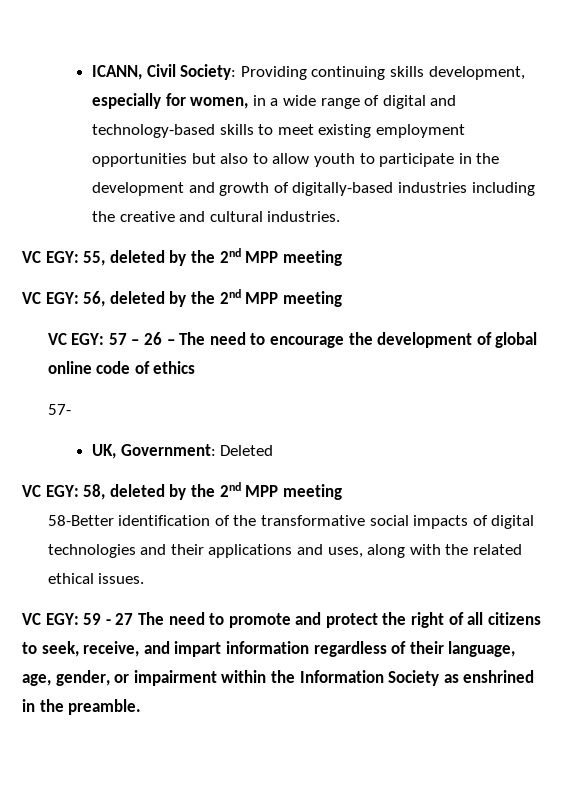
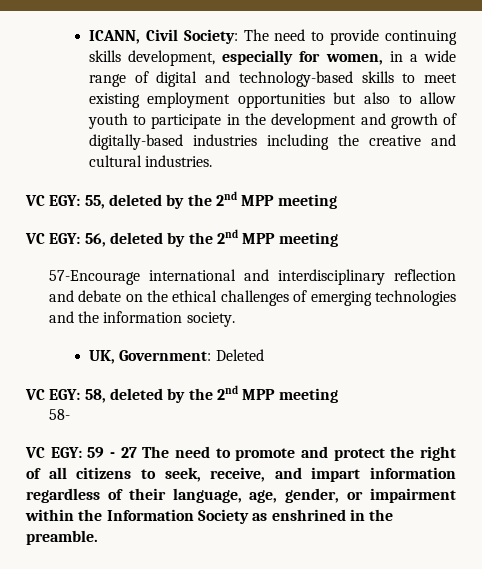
[240,66,307,80] Providing -> [243,29,380,45] The need to provide
[47,332,538,348] [47,361,196,374] [47,404,71,415] VC EGY: 57 – 26 – The need to encourage the development of global online code of ethics // 57- -> [48,269,457,285] [48,290,456,306] [48,311,235,327] 57-Encourage international and interdisciplinary reflection and debate on the ethical challenges of emerging technologies and the information society.
[47,515,535,529] [47,544,522,558] [47,573,145,584] 58-Better identification of the transformative social impacts of digital technologies and their applications and uses, along with the related ethical issues. -> [48,409,70,420] 58-

